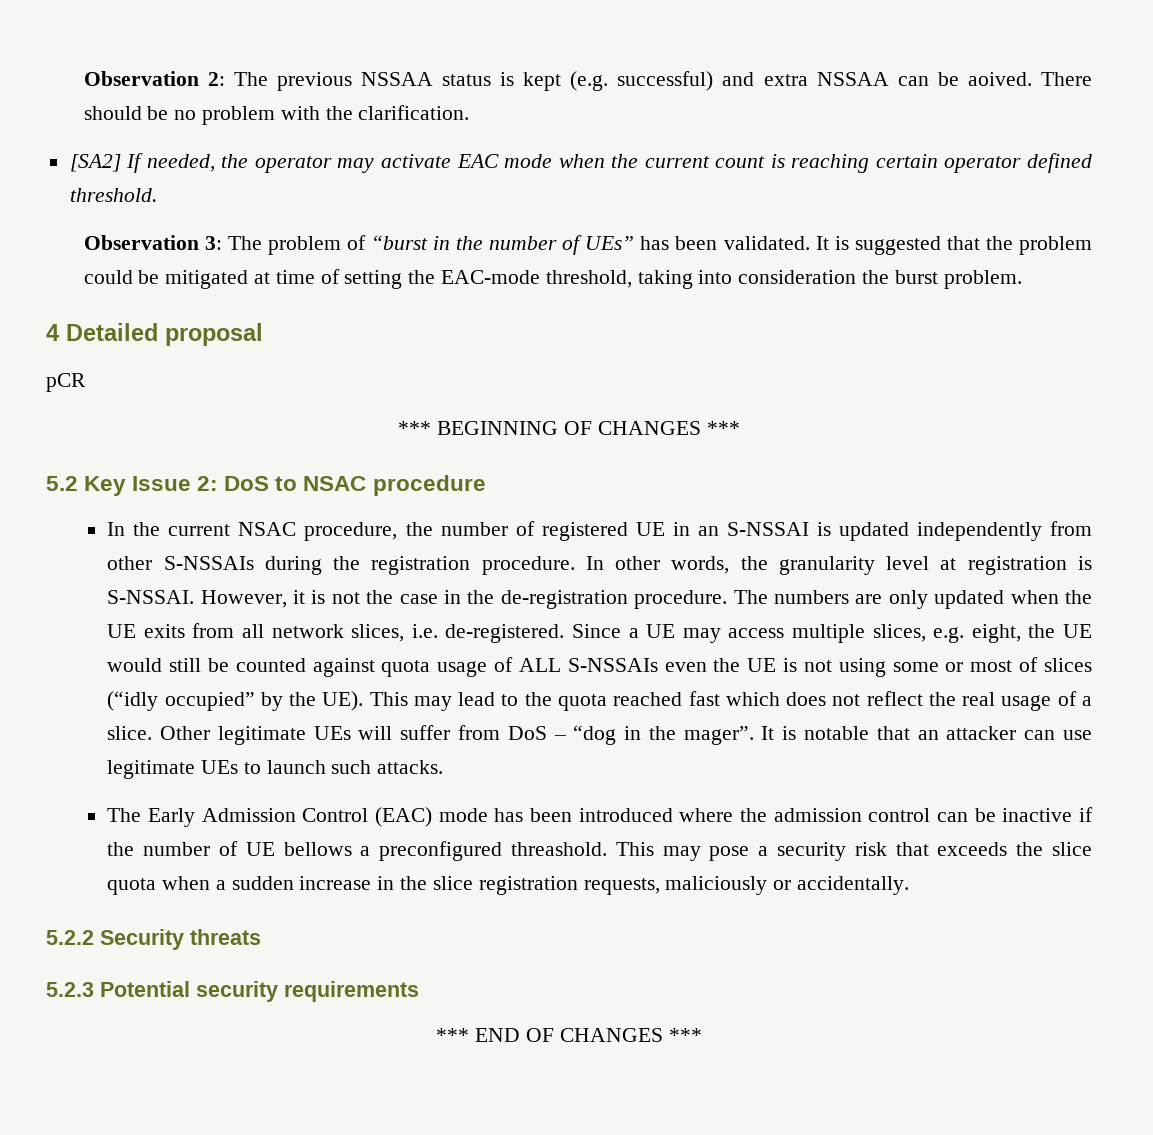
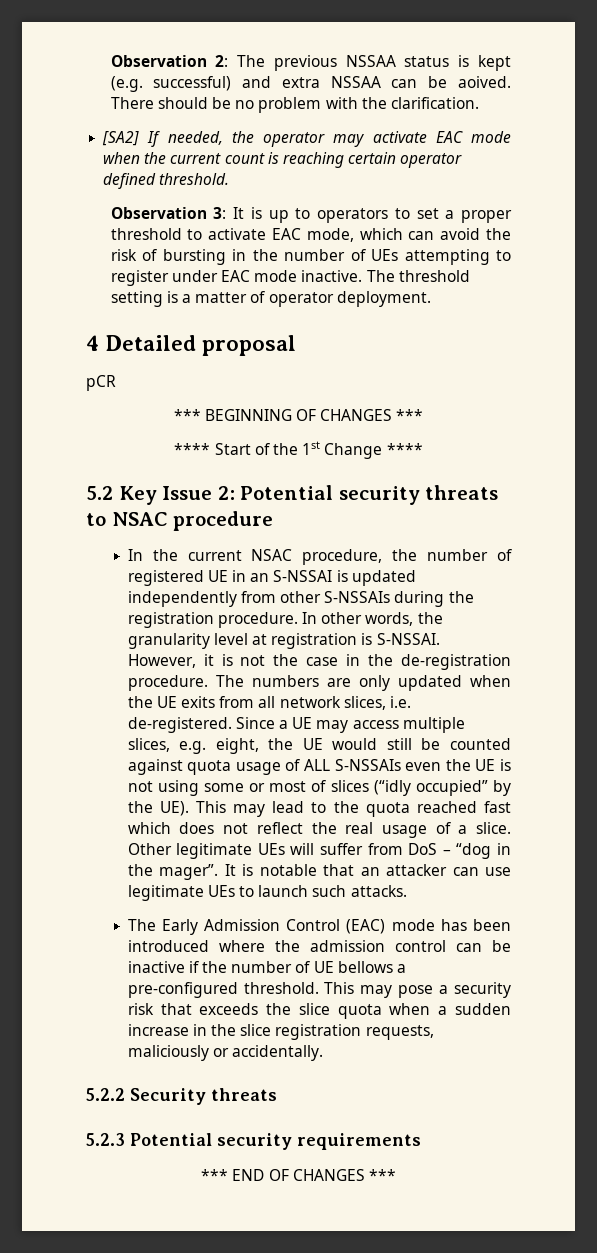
[227,235,1092,255] [83,269,1022,289] The problem of “burst in the number of UEs” has been validated. It is suggested that the problem could be mitigated at time of setting the EAC-mode threshold, taking into consideration the burst problem. -> [233,207,513,223] [110,228,511,242] [110,249,511,265] [110,270,470,286] [110,291,431,307] It is up to operators to set a proper threshold to activate EAC mode, which can avoid the risk of bursting in the number of UEs attempting to register under EAC mode inactive. The threshold setting is a matter of operator deployment.
(740, 428) none -> [174,441,423,459] // **** Start of the 1st Change ****
[224,476,270,491] DoS -> [240,485,499,505] Potential security threats
[379,841,607,861] preconfigured threashold. -> [127,982,319,998] pre-configured threshold.

